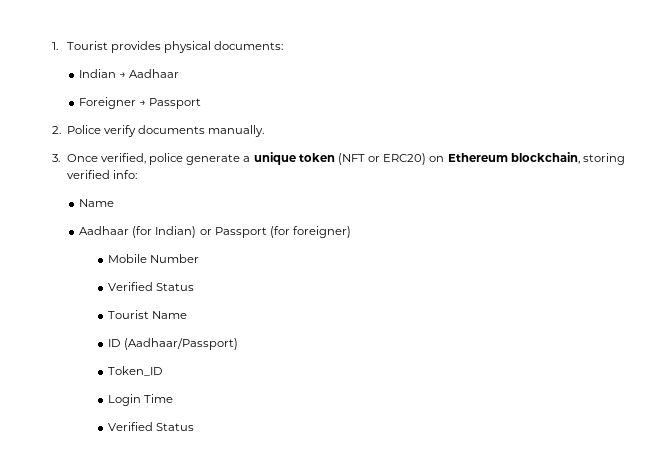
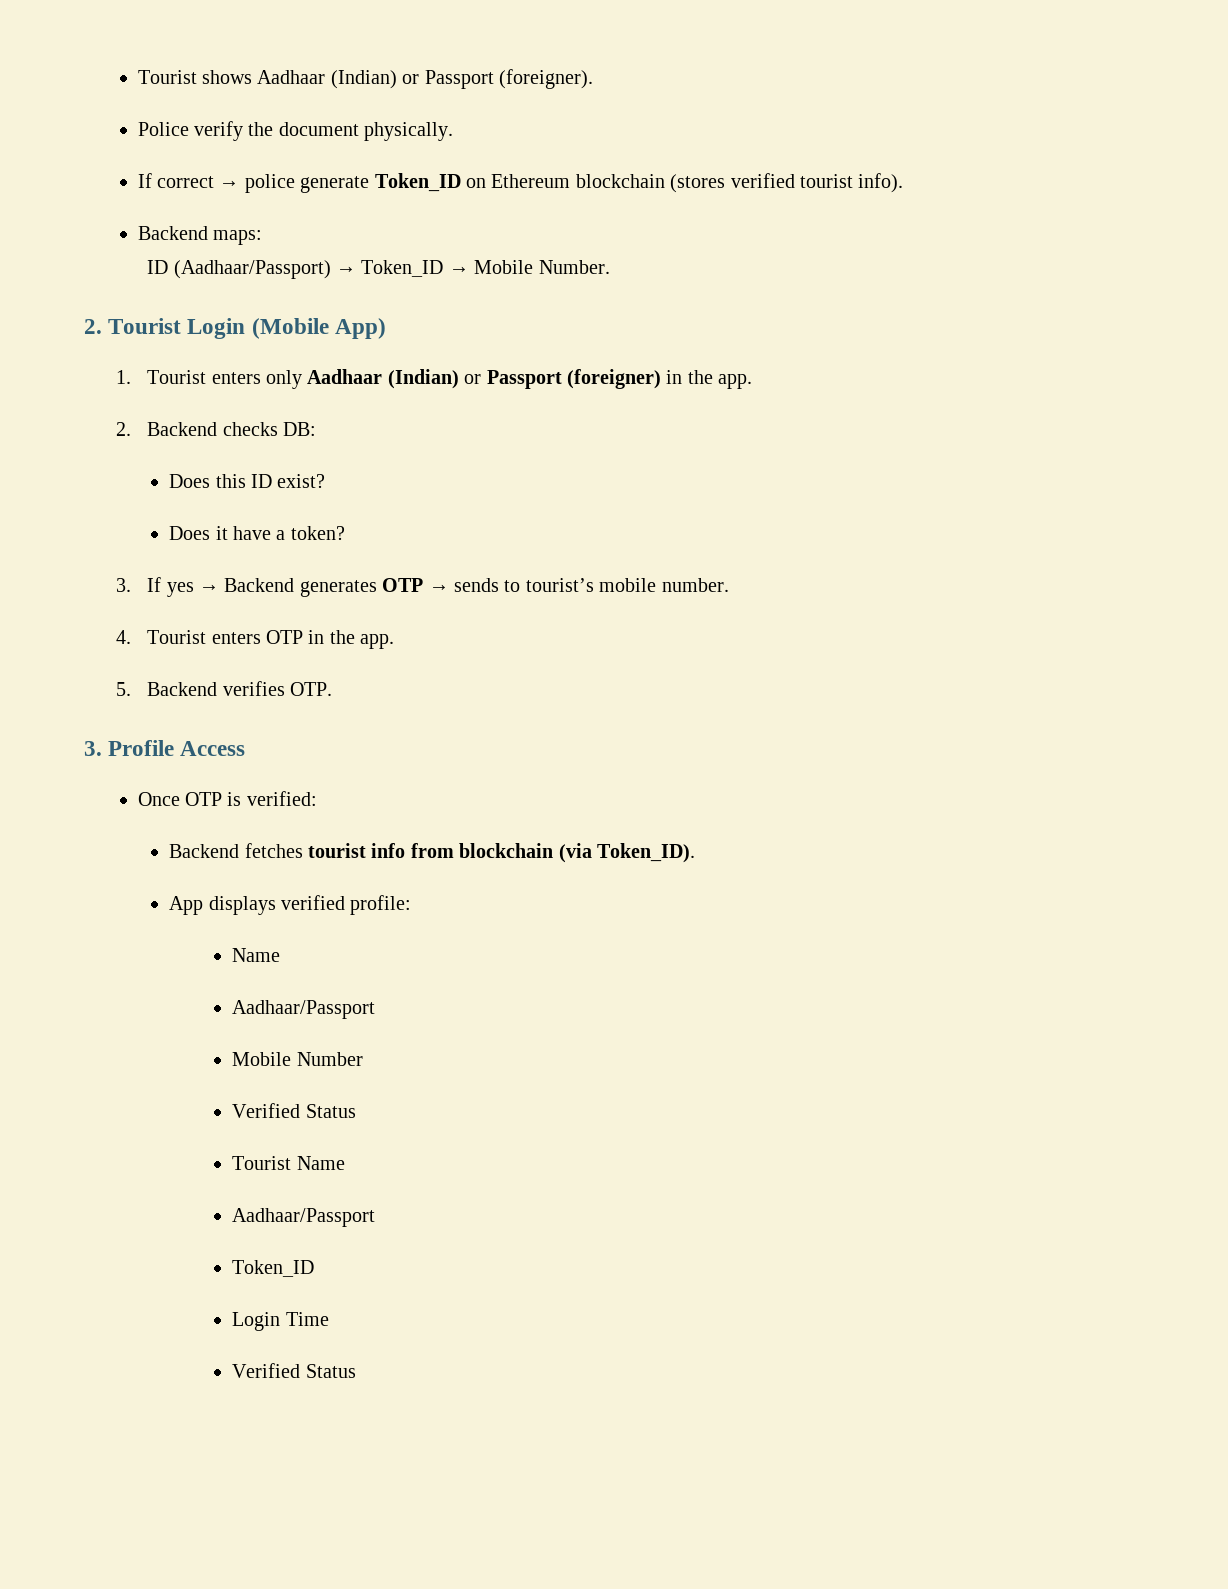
[52,41,283,53] [79,69,180,78] [79,97,202,109] [52,125,265,137] [52,152,625,165] [66,170,137,179] [79,199,115,207] [79,226,351,238] 1. Tourist provides physical documents: // Indian → Aadhaar // Foreigner → Passport // 2. Police verify documents manually. // 3. Once verified, police generate a unique token (NFT or ERC20) on Ethereum blockchain, storing verified info: // Name // Aadhaar (for Indian) or Passport (for foreigner) -> [137,69,594,89] [137,121,454,141] [137,173,904,193] [137,226,263,245] [147,260,610,279] [84,318,386,339] [115,369,753,389] [115,422,317,436] [169,474,326,488] [169,526,345,540] [115,577,729,597] [115,630,395,649] [115,681,333,696] [84,740,246,756] [137,791,317,806] [169,843,696,863] [169,895,412,915] [232,948,281,962] [232,1000,376,1019] Tourist shows Aadhaar (Indian) or Passport (foreigner). // Police verify the document physically. // If correct → police generate Token_ID on Ethereum blockchain (stores verified tourist info). // Backend maps: // ID (Aadhaar/Passport) → Token_ID → Mobile Number. // 2. Tourist Login (Mobile App) // 1. Tourist enters only Aadhaar (Indian) or Passport (foreigner) in the app. // 2. Backend checks DB: // Does this ID exist? // Does it have a token? // 3. If yes → Backend generates OTP → sends to tourist’s mobile number. // 4. Tourist enters OTP in the app. // 5. Backend verifies OTP. // 3. Profile Access // Once OTP is verified: // Backend fetches tourist info from blockchain (via Token_ID). // App displays verified profile: // Name // Aadhaar/Passport
[107,338,238,350] ID (Aadhaar/Passport) -> [232,1208,376,1227] Aadhaar/Passport

